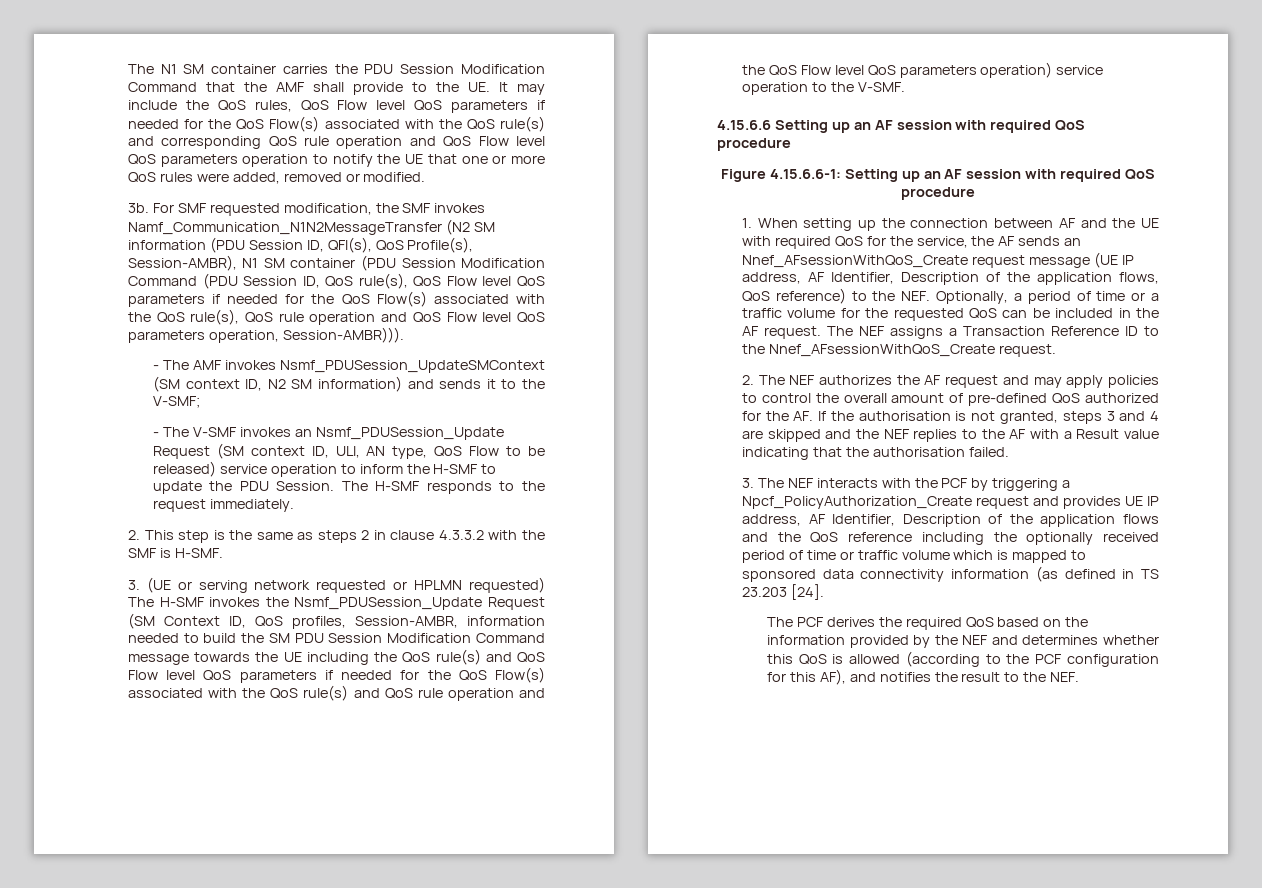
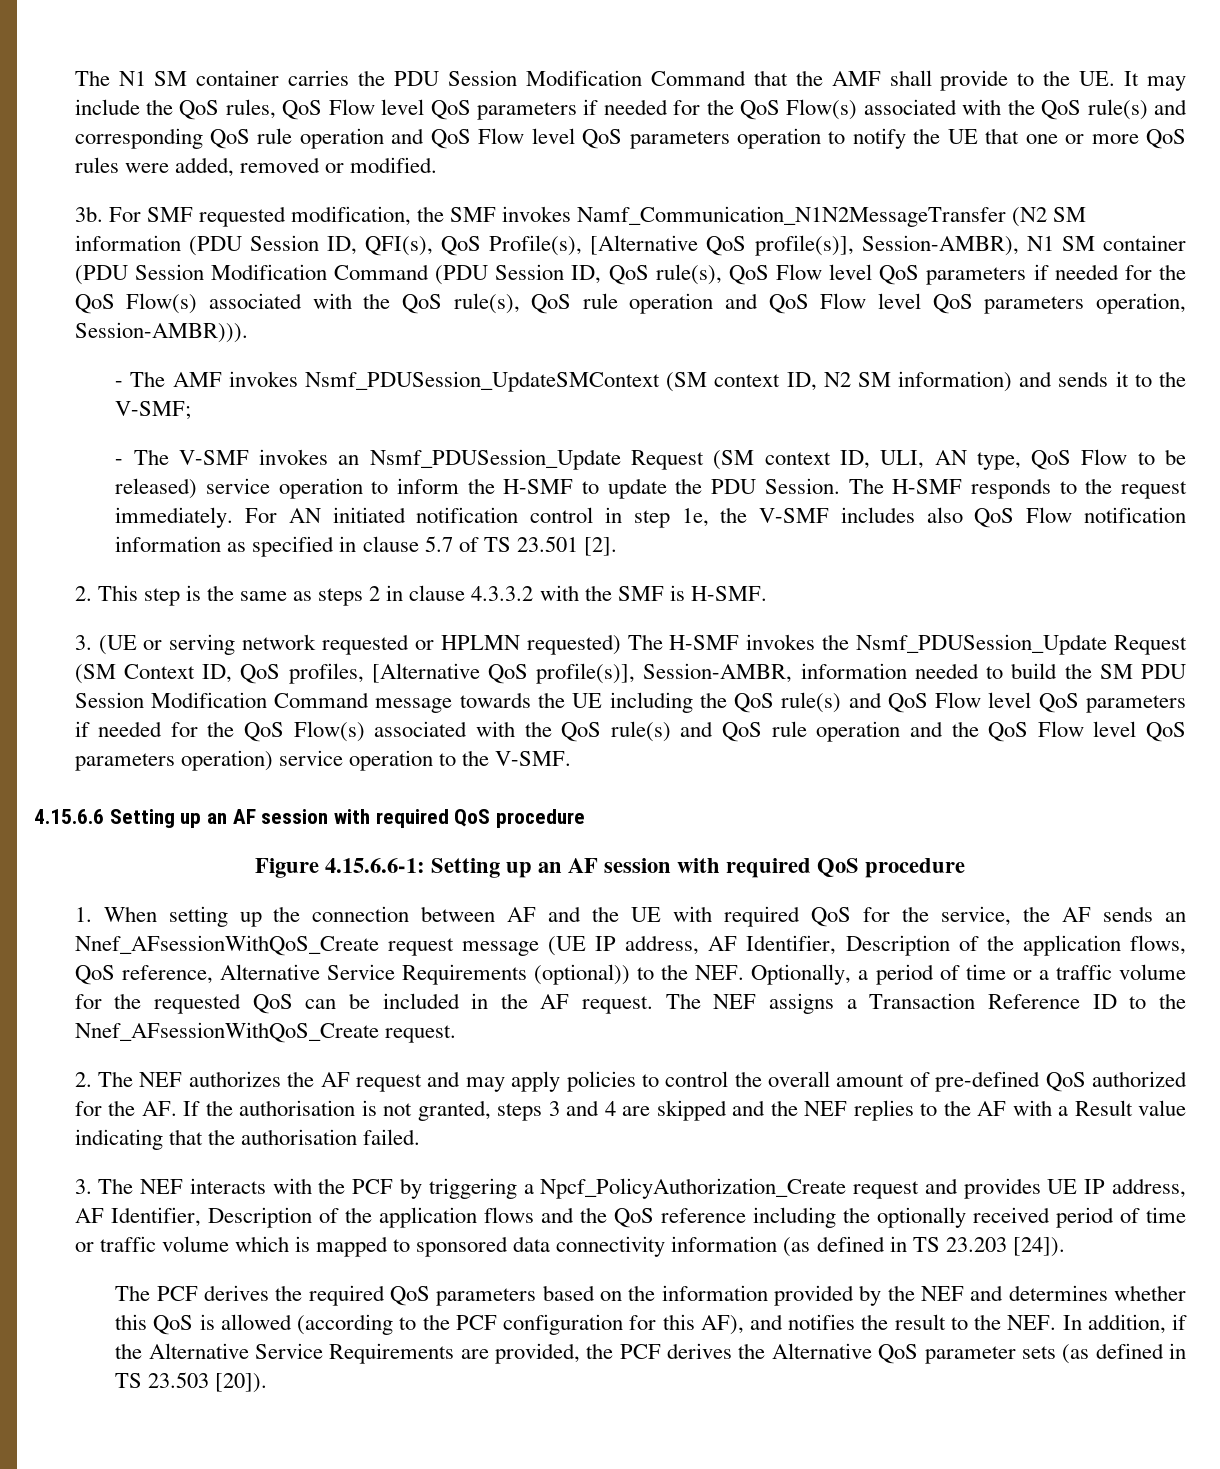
(474, 245) none -> [590,235,854,256] [Alternative QoS profile(s)],
(294, 505) none -> [245,507,1186,528] [115,536,617,557] For AN initiated notification control in step 1e, the V-SMF includes also QoS Flow notification information as specified in clause 5.7 of TS 23.501 [2].
(346, 622) none -> [371,663,636,684] [Alternative QoS profile(s)],
[775,288,846,304] reference) -> [121,964,631,985] reference, Alternative Service Requirements (optional))
[790,584,824,600] [24]. -> [1012,1237,1065,1257] [24]).
(994, 622) none -> [436,1288,537,1306] parameters
(1080, 677) none -> [1062,1314,1187,1334] [115,1343,1186,1364] [115,1372,268,1393] In addition, if the Alternative Service Requirements are provided, the PCF derives the Alternative QoS parameter sets (as defined in TS 23.503 [20]).

